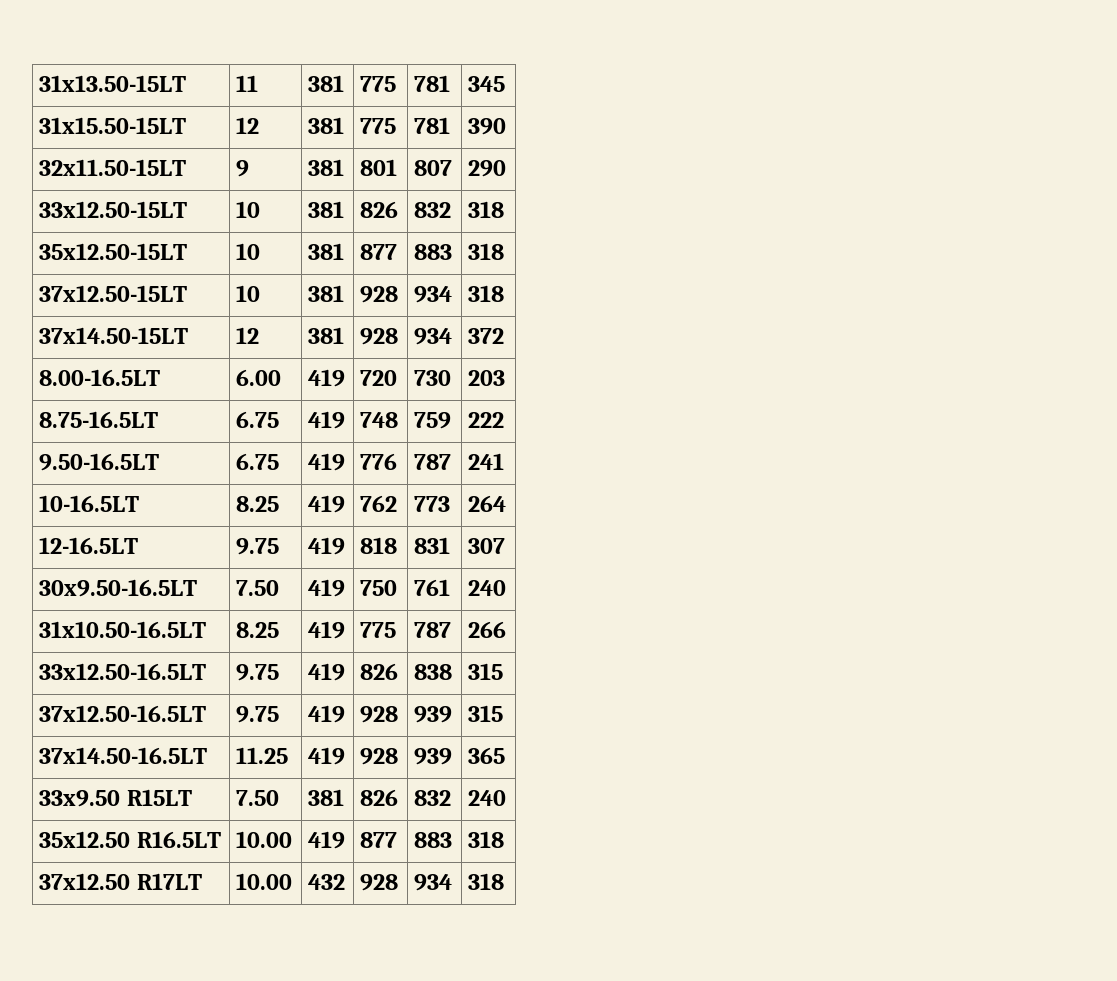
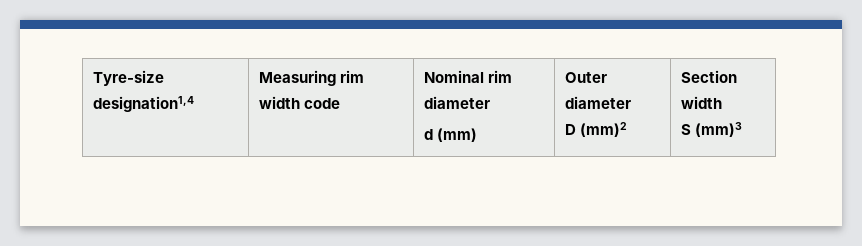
[39,75,187,92] [236,75,259,92] [308,75,345,92] [360,76,397,92] [414,75,451,92] [468,76,506,92] [39,117,187,134] [236,117,260,134] [308,117,345,134] [360,118,397,134] [414,117,451,134] [468,118,507,135] [39,159,187,176] [236,160,250,177] [308,159,345,176] [360,159,398,176] [414,160,453,176] [468,160,507,177] [39,201,188,218] [236,201,261,218] [308,201,345,218] [360,201,399,218] [414,202,452,218] [468,201,505,218] [39,243,188,260] [236,243,261,260] [308,243,345,260] [360,244,398,260] [414,244,453,260] [468,243,505,260] [39,285,188,302] [236,285,261,302] [308,285,345,302] [360,286,399,303] [414,286,453,303] [468,285,505,302] [39,327,189,344] [236,327,260,344] [308,327,345,344] [360,328,399,345] [414,328,453,345] [468,328,505,344] [39,369,161,386] [236,369,282,386] [308,369,346,387] [360,370,398,386] [414,370,452,386] [468,370,506,386] [39,411,159,428] [236,411,280,428] [308,411,346,429] [360,412,399,428] [414,412,452,429] [468,412,505,428] [39,453,160,471] [236,453,280,470] [308,453,346,471] [360,453,398,470] [414,454,452,470] [468,453,505,470] [39,495,140,512] [236,496,280,512] [308,495,346,513] [360,495,398,512] [414,496,451,512] [468,495,507,512] [39,537,139,554] [236,538,280,555] [308,537,346,555] [360,537,398,554] [414,537,451,554] [468,538,506,554] [39,579,198,597] [236,580,280,596] [308,579,346,597] [360,580,398,596] [414,579,451,596] [468,580,507,596] [39,621,207,638] [236,622,280,638] [308,621,346,639] [360,622,397,638] [414,622,452,638] [468,621,507,638] [39,663,207,680] [236,664,280,681] [308,663,346,681] [360,663,399,680] [414,664,453,680] [468,663,504,680] [39,705,207,722] [236,706,280,723] [308,705,346,723] [360,706,399,723] [414,706,453,723] [468,705,504,722] [39,747,208,764] [236,747,289,764] [308,747,346,765] [360,748,399,765] [414,748,453,765] [468,747,506,764] [39,789,192,807] [236,790,280,806] [308,789,345,806] [360,789,399,806] [414,790,452,806] [468,790,507,806] [39,831,221,848] [236,831,293,848] [308,831,346,849] [360,832,398,848] [414,832,453,848] [468,831,505,848] [39,873,202,890] [236,873,293,890] [308,874,346,890] [360,874,399,891] [414,874,453,891] [468,873,505,890] 31x13.50-15LT | 11 | 381 | 775 | 781 | 345 // 31x15.50-15LT | 12 | 381 | 775 | 781 | 390 // 32x11.50-15LT | 9 | 381 | 801 | 807 | 290 // 33x12.50-15LT | 10 | 381 | 826 | 832 | 318 // 35x12.50-15LT | 10 | 381 | 877 | 883 | 318 // 37x12.50-15LT | 10 | 381 | 928 | 934 | 318 // 37x14.50-15LT | 12 | 381 | 928 | 934 | 372 // 8.00-16.5LT | 6.00 | 419 | 720 | 730 | 203 // 8.75-16.5LT | 6.75 | 419 | 748 | 759 | 222 // 9.50-16.5LT | 6.75 | 419 | 776 | 787 | 241 // 10-16.5LT | 8.25 | 419 | 762 | 773 | 264 // 12-16.5LT | 9.75 | 419 | 818 | 831 | 307 // 30x9.50-16.5LT | 7.50 | 419 | 750 | 761 | 240 // 31x10.50-16.5LT | 8.25 | 419 | 775 | 787 | 266 // 33x12.50-16.5LT | 9.75 | 419 | 826 | 838 | 315 // 37x12.50-16.5LT | 9.75 | 419 | 928 | 939 | 315 // 37x14.50-16.5LT | 11.25 | 419 | 928 | 939 | 365 // 33x9.50 R15LT | 7.50 | 381 | 826 | 832 | 240 // 35x12.50 R16.5LT | 10.00 | 419 | 877 | 883 | 318 // 37x12.50 R17LT | 10.00 | 432 | 928 | 934 | 318 -> [93,70,165,86] [93,96,195,112] [259,70,365,86] [259,96,341,109] [424,70,513,83] [424,96,491,109] [424,128,478,142] [565,72,608,83] [565,96,632,109] [565,122,628,137] [681,70,738,83] [681,96,723,109] [681,122,743,137] Tyre-size designation1,4 | Measuring rim width code | Nominal rim diameter // d (mm) | Outer diameter // D (mm)2 | Section width // S (mm)3

